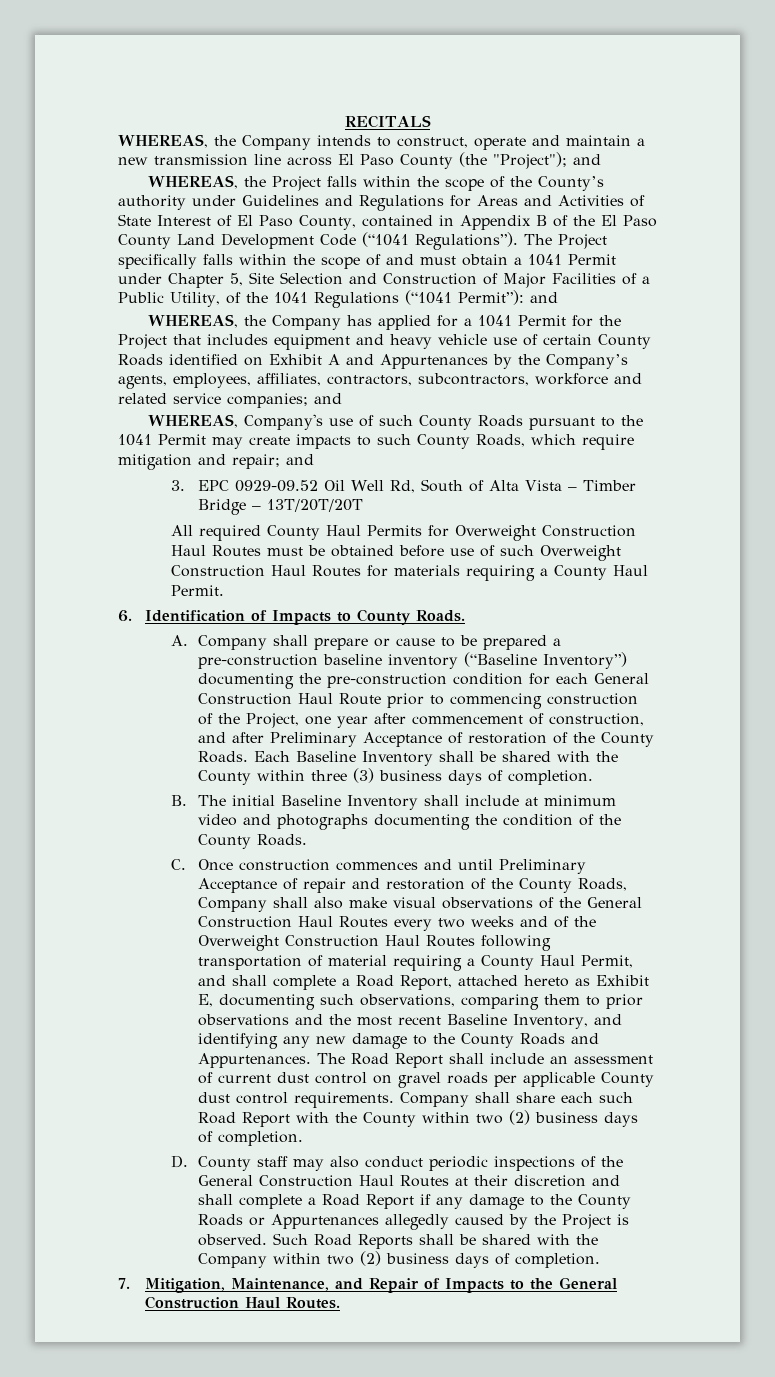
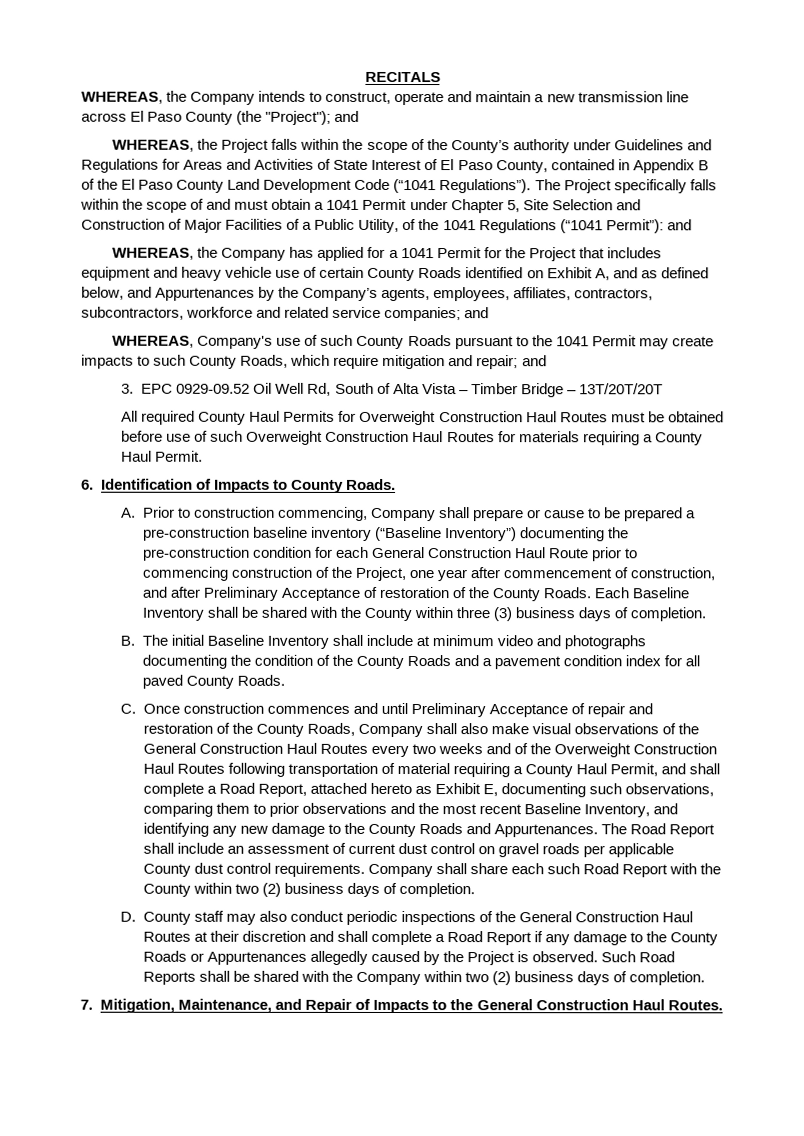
[328,354,340,365] A -> [594,267,709,281] [81,286,124,300] A, and as defined below,
(189, 640) none -> [142,506,368,521] Prior to construction commencing,
(251, 841) none -> [406,655,701,670] [141,674,234,689] Roads and a pavement condition index for all paved County

